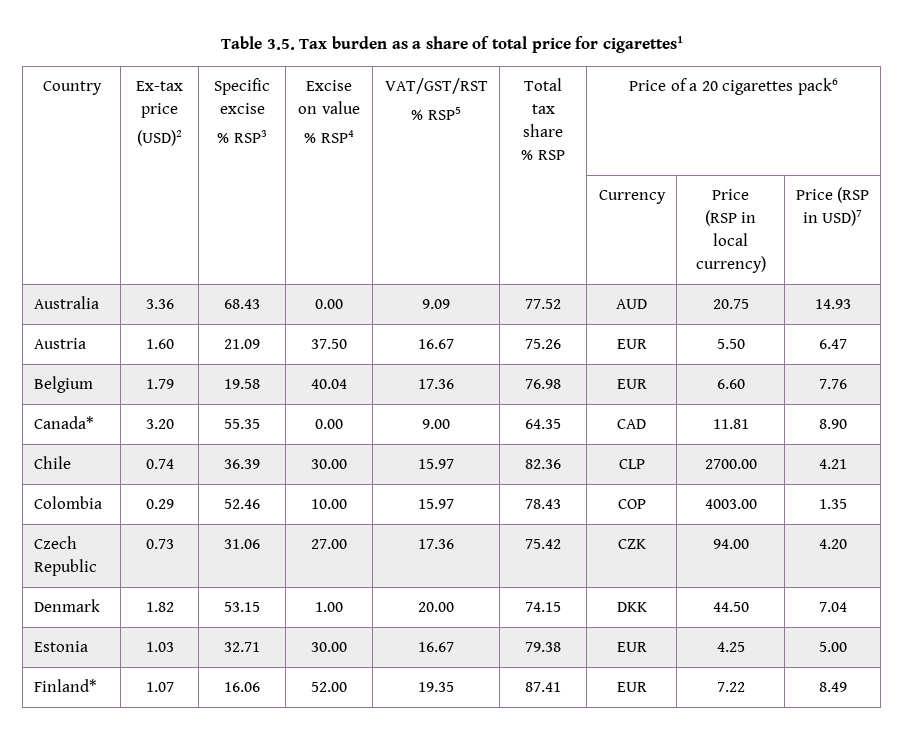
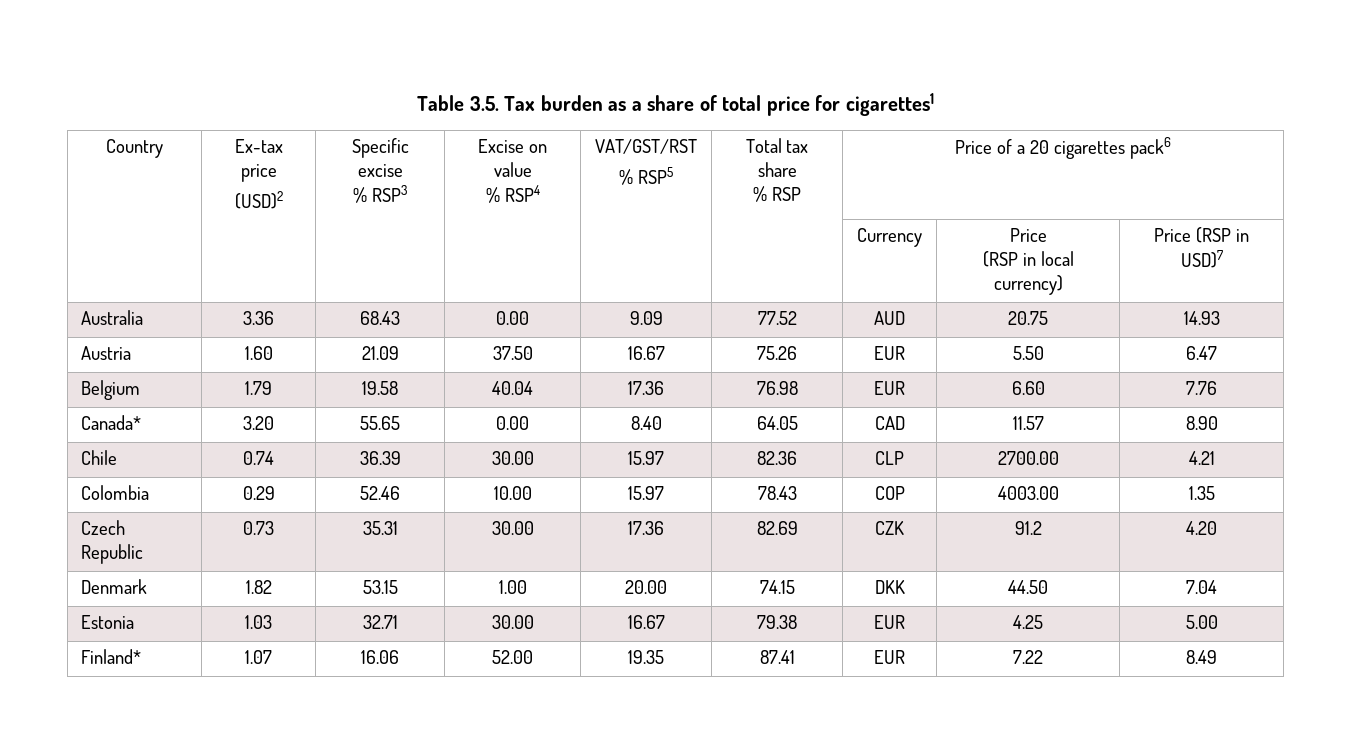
[224,419,260,429] [314,419,343,429] [421,419,450,429] [525,419,561,429] 55.35 | 0.00 | 9.00 | 64.35 -> [360,416,400,430] [496,416,529,430] [630,416,662,430] [756,416,798,430] 55.65 | 0.00 | 8.40 | 64.05
[712,419,749,429] 11.81 -> [1012,416,1044,430] 11.57
[224,539,260,549] [310,539,347,549] [417,539,454,549] [525,539,561,549] 31.06 | 27.00 | 17.36 | 75.42 -> [362,521,398,535] [491,521,534,535] [628,521,665,535] [756,521,798,535] 35.31 | 30.00 | 17.36 | 82.69
[712,539,749,549] 94.00 -> [1014,521,1042,535] 91.2

